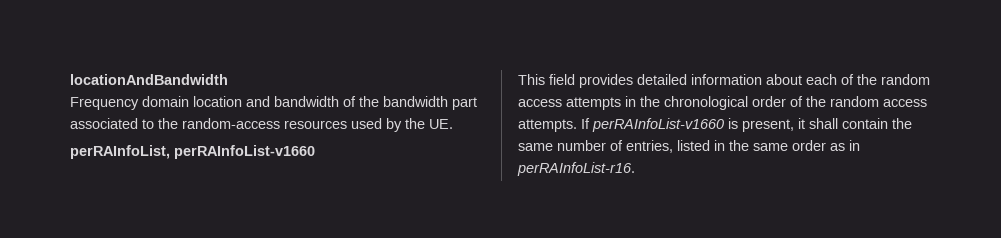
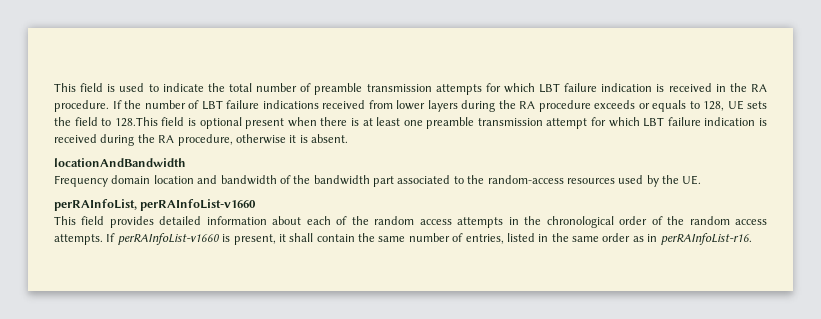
(70, 79) none -> [54,83,767,95] [54,100,767,112] [54,117,767,129] [54,134,348,146] This field is used to indicate the total number of preamble transmission attempts for which LBT failure indication is received in the RA procedure. If the number of LBT failure indications received from lower layers during the RA procedure exceeds or equals to 128, UE sets the field to 128.This field is optional present when there is at least one preamble transmission attempt for which LBT failure indication is received during the RA procedure, otherwise it is absent. //

